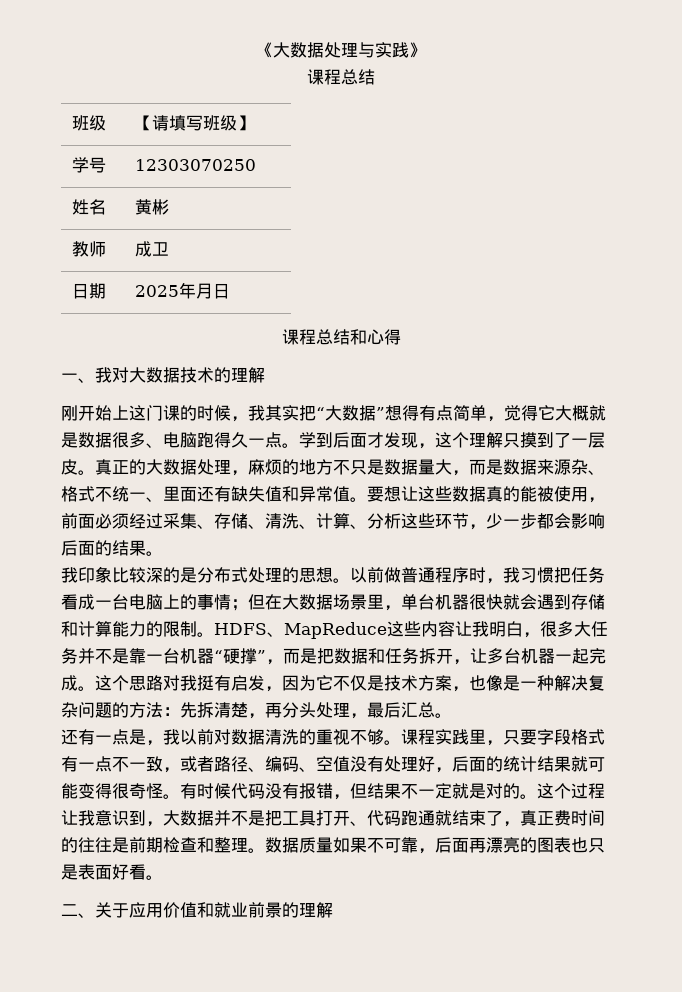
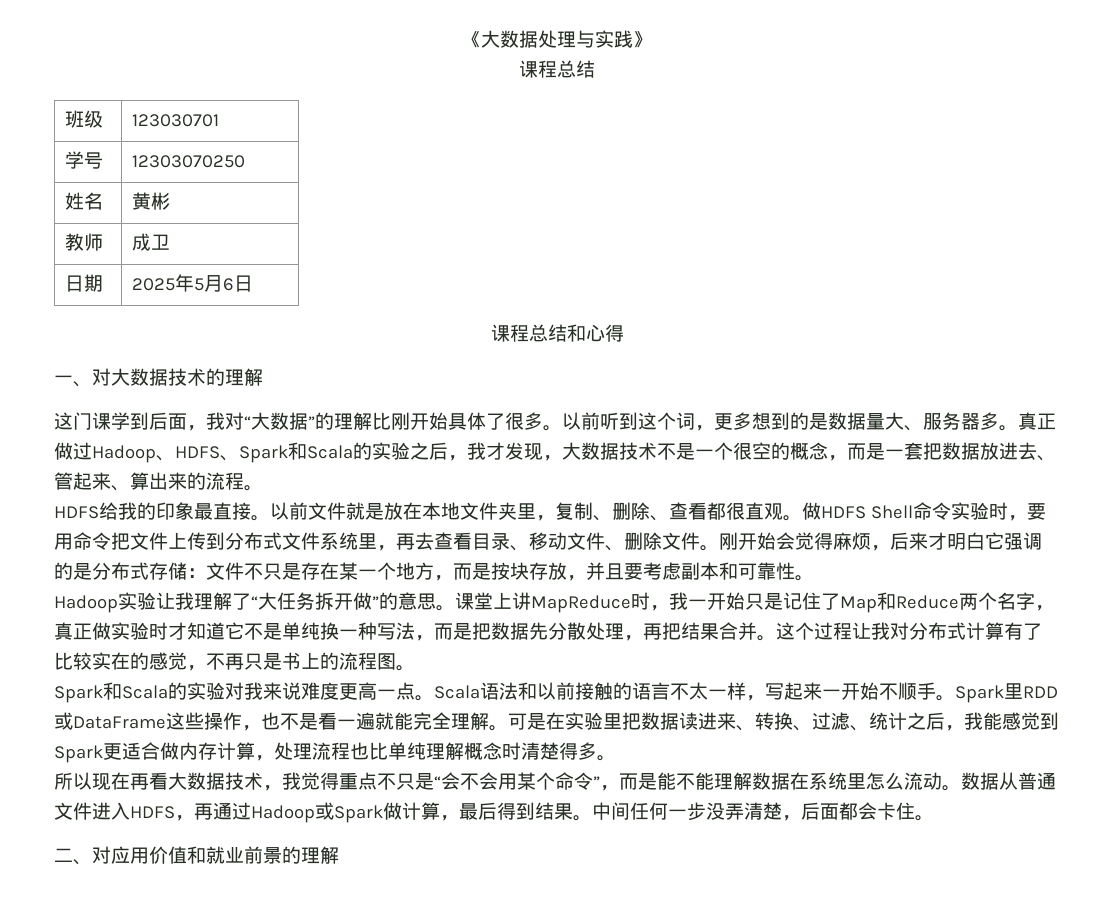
[135,115,255,131] 【请填写班级】 -> [132,114,220,127] 123030701
[196,283,214,299] 月 -> [194,275,235,292] 5月6
[95,367,112,383] 我 -> (92, 384) none
[61,405,606,422] [61,432,605,449] [61,459,605,476] [61,486,605,503] [61,513,605,530] [61,540,163,556] [61,566,605,584] [61,594,605,611] [61,621,608,639] [61,648,606,665] [61,675,605,692] [61,702,452,719] [61,729,605,746] [61,756,605,773] [61,783,605,800] [61,810,605,827] [61,837,605,854] [61,864,146,880] 刚开始上这门课的时候，我其实把“大数据”想得有点简单，觉得它大概就是数据很多、电脑跑得久一点。学到后面才发现，这个理解只摸到了一层皮。真正的大数据处理，麻烦的地方不只是数据量大，而是数据来源杂、格式不统一、里面还有缺失值和异常值。要想让这些数据真的能被使用，前面必须经过采集、存储、清洗、计算、分析这些环节，少一步都会影响后面的结果。 // 我印象比较深的是分布式处理的思想。以前做普通程序时，我习惯把任务看成一台电脑上的事情；但在大数据场景里，单台机器很快就会遇到存储和计算能力的限制。HDFS、MapReduce这些内容让我明白，很多大任务并不是靠一台机器“硬撑”，而是把数据和任务拆开，让多台机器一起完成。这个思路对我挺有启发，因为它不仅是技术方案，也像是一种解决复杂问题的方法：先拆清楚，再分头处理，最后汇总。 // 还有一点是，我以前对数据清洗的重视不够。课程实践里，只要字段格式有一点不一致，或者路径、编码、空值没有处理好，后面的统计结果就可能变得很奇怪。有时候代码没有报错，但结果不一定就是对的。这个过程让我意识到，大数据并不是把工具打开、代码跑通就结束了，真正费时间的往往是前期检查和整理。数据质量如果不可靠，后面再漂亮的图表也只是表面好看 -> [54,412,1056,431] [54,442,1056,463] [54,472,263,491] [54,502,1046,521] [54,532,1042,551] [54,562,814,581] [54,592,1054,613] [54,622,1042,641] [54,652,415,671] [54,682,1058,703] [54,712,1059,731] [54,742,616,763] [54,772,1056,791] [54,802,915,823] 这门课学到后面，我对“大数据”的理解比刚开始具体了很多。以前听到这个词，更多想到的是数据量大、服务器多。真正做过Hadoop、HDFS、Spark和Scala的实验之后，我才发现，大数据技术不是一个很空的概念，而是一套把数据放进去、管起来、算出来的流程。 // HDFS给我的印象最直接。以前文件就是放在本地文件夹里，复制、删除、查看都很直观。做HDFS Shell命令实验时，要用命令把文件上传到分布式文件系统里，再去查看目录、移动文件、删除文件。刚开始会觉得麻烦，后来才明白它强调的是分布式存储：文件不只是存在某一个地方，而是按块存放，并且要考虑副本和可靠性。 // Hadoop实验让我理解了“大任务拆开做”的意思。课堂上讲MapReduce时，我一开始只是记住了Map和Reduce两个名字，真正做实验时才知道它不是单纯换一种写法，而是把数据先分散处理，再把结果合并。这个过程让我对分布式计算有了比较实在的感觉，不再只是书上的流程图。 // Spark和Scala的实验对我来说难度更高一点。Scala语法和以前接触的语言不太一样，写起来一开始不顺手。Spark里RDD或DataFrame这些操作，也不是看一遍就能完全理解。可是在实验里把数据读进来、转换、过滤、统计之后，我能感觉到Spark更适合做内存计算，处理流程也比单纯理解概念时清楚得多。 // 所以现在再看大数据技术，我觉得重点不只是“会不会用某个命令”，而是能不能理解数据在系统里怎么流动。数据从普通文件进入HDFS，再通过Hadoop或Spark做计算，最后得到结果。中间任何一步没弄清楚，后面都会卡住
[95,902,129,918] 关于 -> [92,846,111,864] 对

